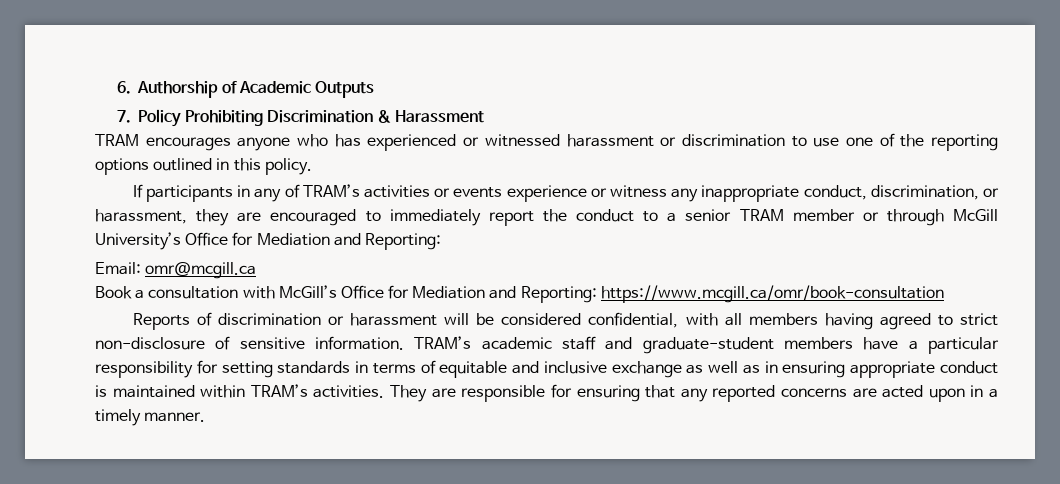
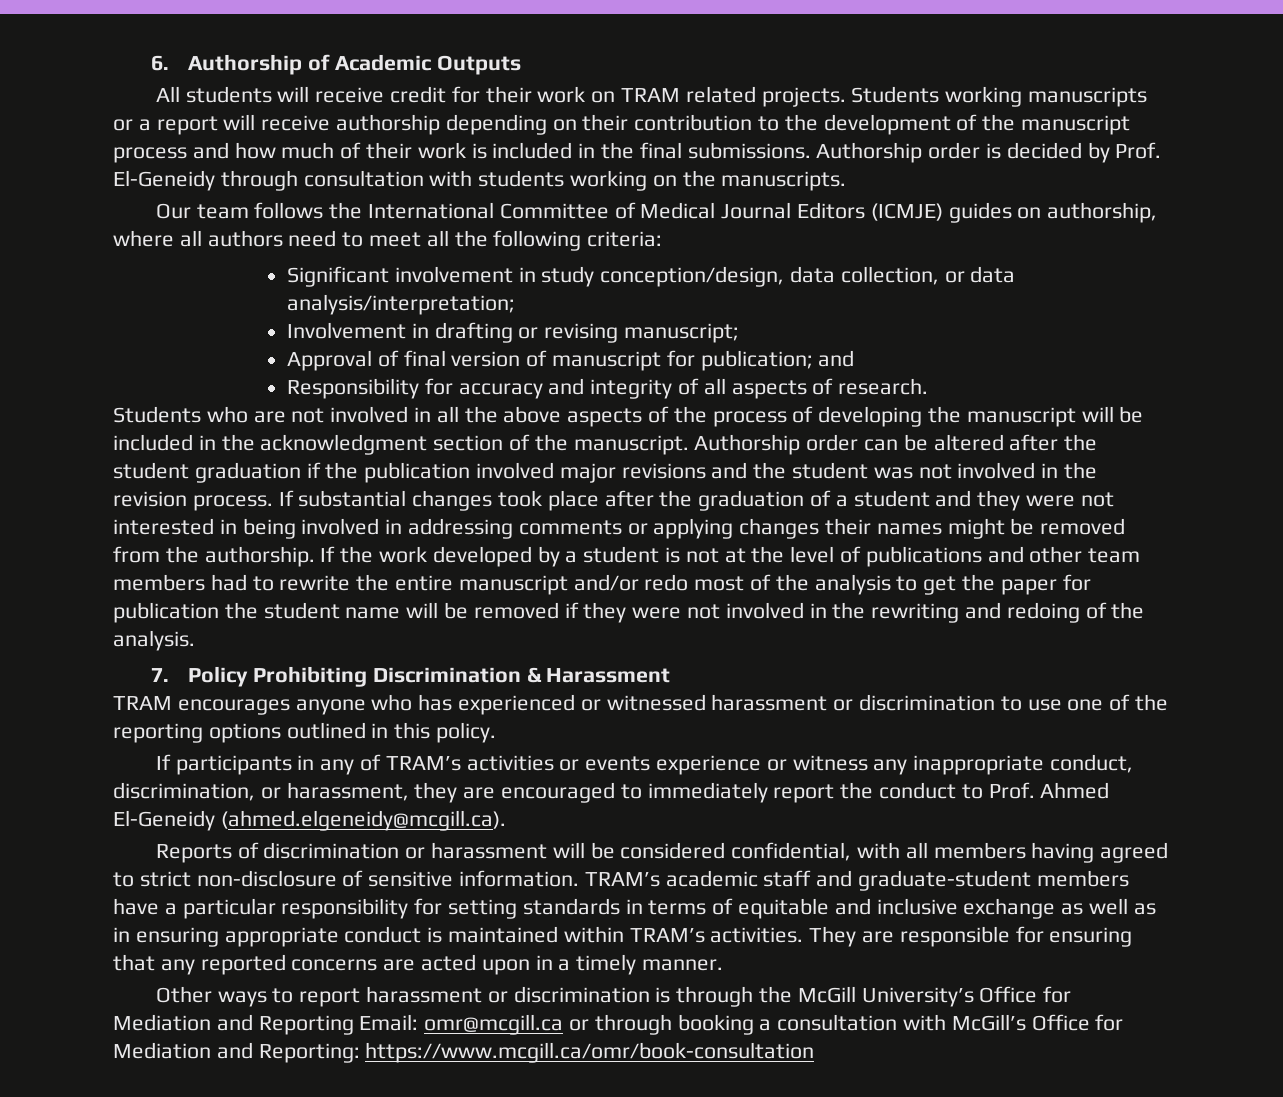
(375, 89) none -> [155,86,1148,107] [113,114,1131,135] [113,142,1162,163] [113,170,847,191] [155,202,1158,223] [113,230,663,251] [287,266,1016,287] [287,294,516,315] [287,322,740,343] [287,350,855,371] [287,378,929,399] [113,406,1144,427] [113,434,1098,455] [113,462,1098,483] [113,490,1114,511] [113,518,1126,539] [113,546,1141,567] [113,574,1091,595] [113,602,1145,623] [113,630,195,651] // All students will receive credit for their work on TRAM related projects. Students working manuscripts or a report will receive authorship depending on their contribution to the development of the manuscript process and how much of their work is included in the final submissions. Authorship order is decided by Prof. El-Geneidy through consultation with students working on the manuscripts. // Our team follows the International Committee of Medical Journal Editors (ICMJE) guides on authorship, where all authors need to meet all the following criteria: // Significant involvement in study conception/design, data collection, or data analysis/interpretation; // Involvement in drafting or revising manuscript; // Approval of final version of manuscript for publication; and // Responsibility for accuracy and integrity of all aspects of research. // Students who are not involved in all the above aspects of the process of developing the manuscript will be included in the acknowledgment section of the manuscript. Authorship order can be altered after the student graduation if the publication involved major revisions and the student was not involved in the revision process. If substantial changes took place after the graduation of a student and they were not interested in being involved in addressing comments or applying changes their names might be removed from the authorship. If the work developed by a student is not at the level of publications and other team members had to rewrite the entire manuscript and/or redo most of the analysis to get the paper for publication the student name will be removed if they were not involved in the rewriting and redoing of the analysis.
[667,209,998,226] [95,232,441,250] [95,262,257,279] [95,285,944,303] a senior TRAM member or through McGill University’s Office for Mediation and Reporting: // Email: omr@mcgill.ca // Book a consultation with McGill’s Office for Mediation and Reporting: https://www.mcgill.ca/omr/book-consultation -> [988,782,1110,799] [113,810,506,831] Prof. Ahmed El-Geneidy (ahmed.elgeneidy@mcgill.ca).
(206, 417) none -> [155,986,1072,1007] [113,1014,1124,1035] [113,1042,815,1063] // Other ways to report harassment or discrimination is through the McGill University’s Office for Mediation and Reporting Email: omr@mcgill.ca or through booking a consultation with McGill’s Office for Mediation and Reporting: https://www.mcgill.ca/omr/book-consultation

